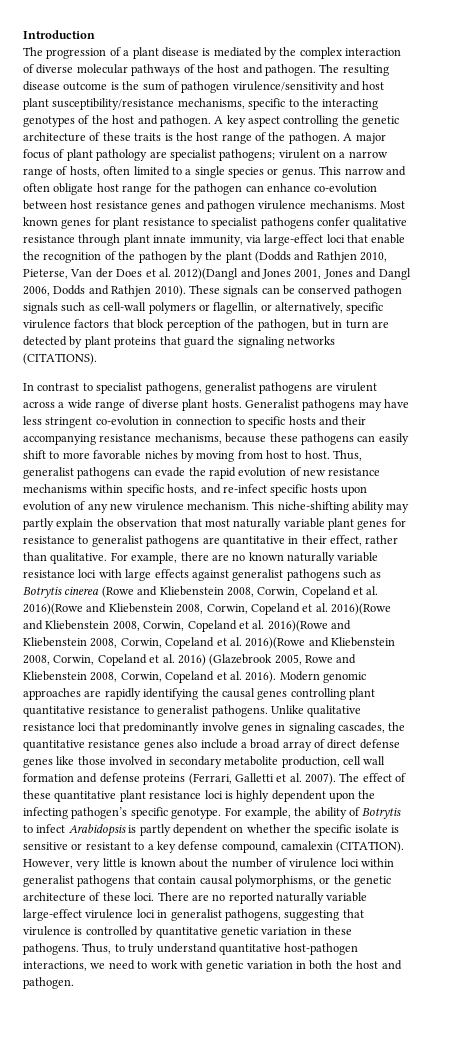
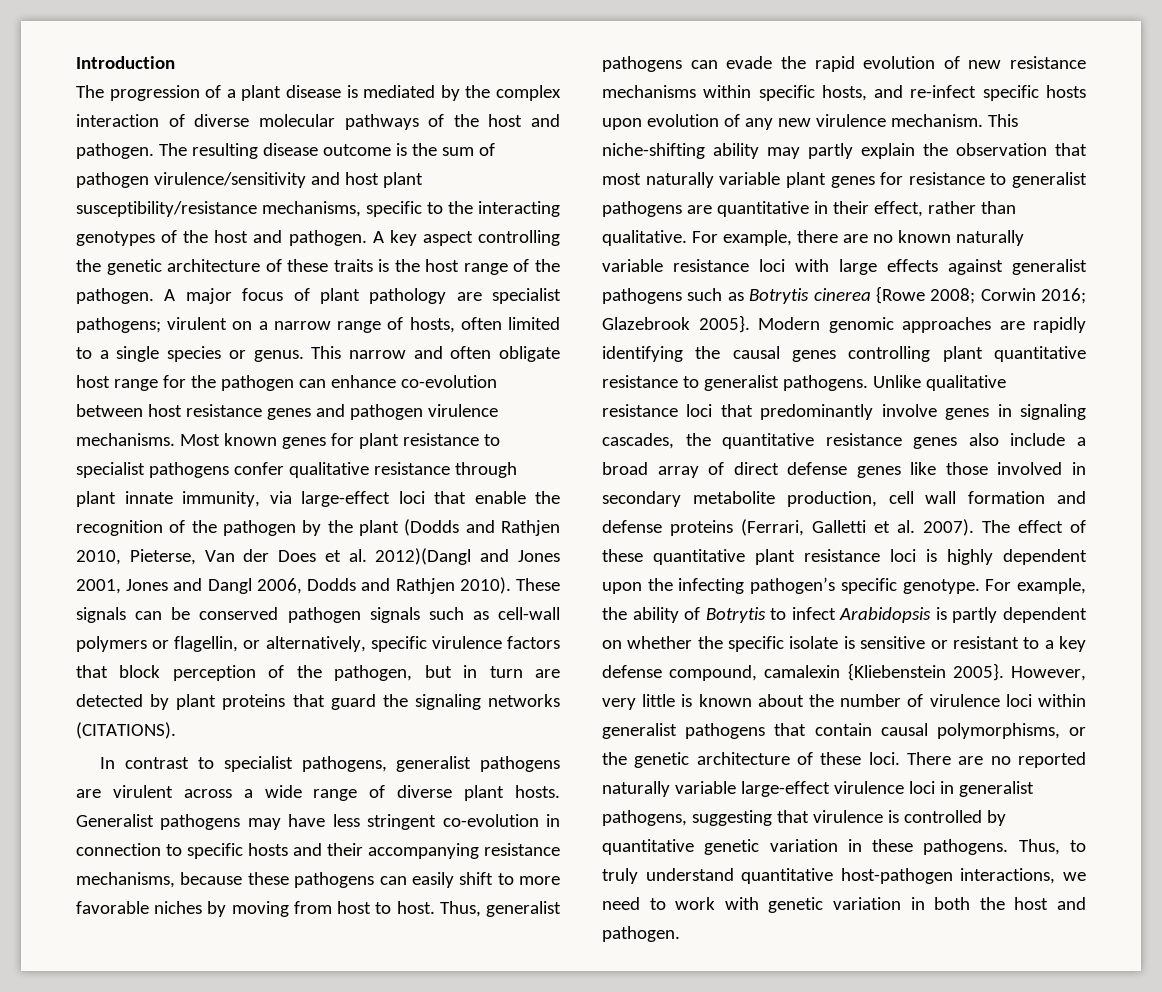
[101,586,379,598] [23,603,391,615] [23,620,351,632] [23,637,395,649] [23,654,357,666] [23,671,277,683] (Rowe and Kliebenstein 2008, Corwin, Copeland et al. 2016)(Rowe and Kliebenstein 2008, Corwin, Copeland et al. 2016)(Rowe and Kliebenstein 2008, Corwin, Copeland et al. 2016)(Rowe and Kliebenstein 2008, Corwin, Copeland et al. 2016)(Rowe and Kliebenstein 2008, Corwin, Copeland et al. 2016) (Glazebrook 2005, Rowe and Kliebenstein 2008, Corwin, Copeland et al. 2016). -> [875,286,1086,304] [602,315,750,333] {Rowe 2008; Corwin 2016; Glazebrook 2005}.
[336,841,405,853] (CITATION). -> [847,663,1004,681] {Kliebenstein 2005}.

